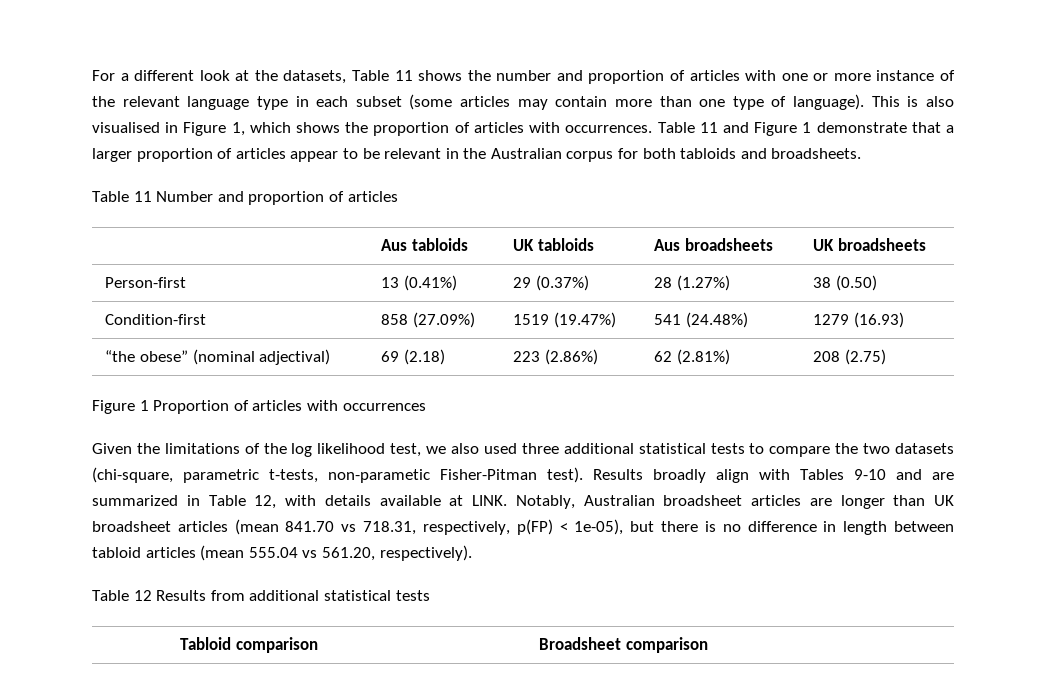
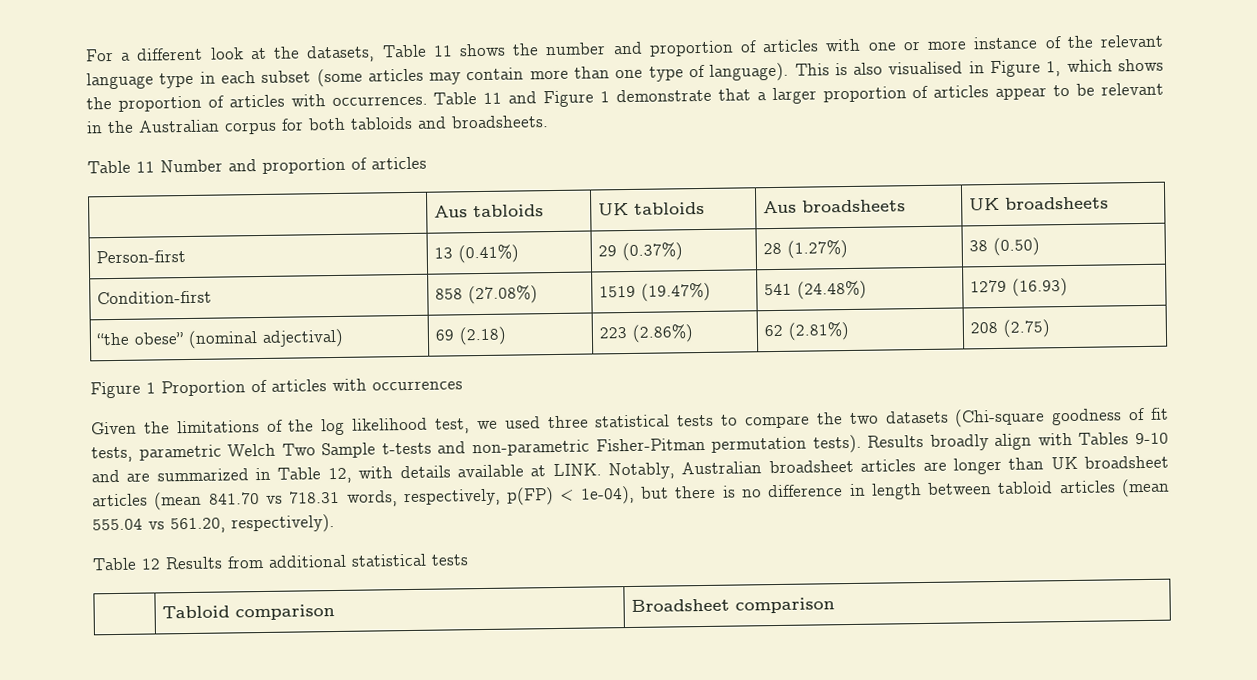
[412,312,475,328] (27.09%) -> [468,285,539,305] (27.08%)
[451,443,480,454] also -> (498, 425) none
[563,443,634,454] additional -> (589, 422) none
[92,467,583,483] (chi-square, parametric t-tests, non-parametic Fisher-Pitman test). -> [954,407,1170,428] [91,434,862,463] (Chi-square goodness of fit tests, parametric Welch Two Sample t-tests and non-parametric Fisher-Pitman permutation tests).
[363,521,417,535] 718.31, -> [289,490,398,507] 718.31 words,
[574,519,624,535] 1e-05), -> [579,485,635,505] 1e-04),

